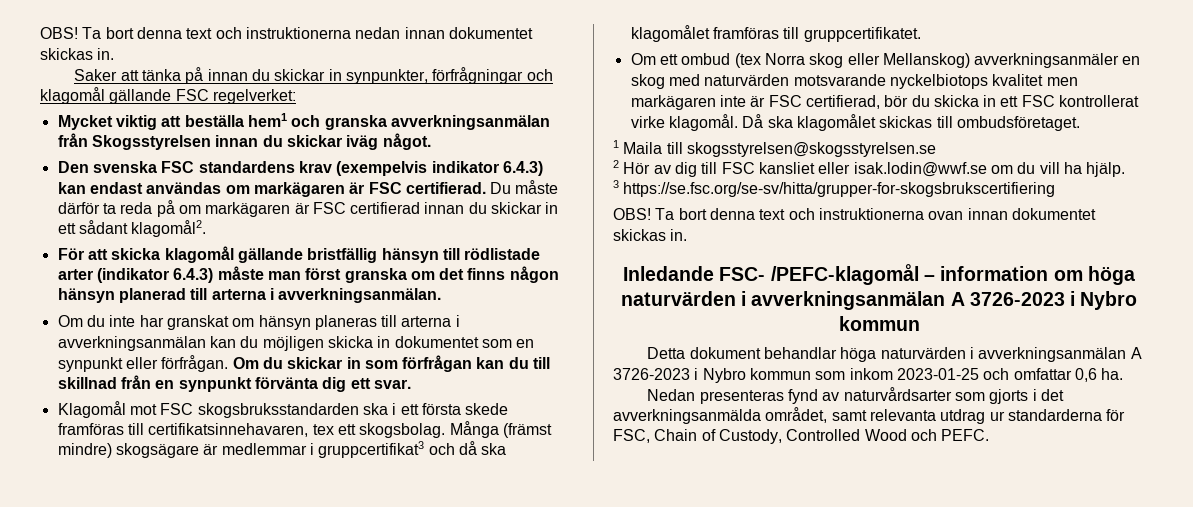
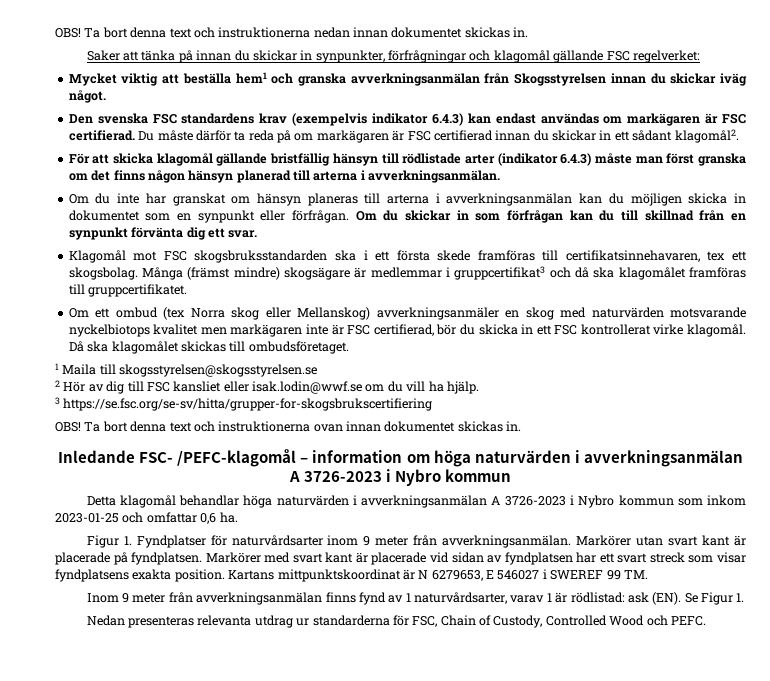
[689,347,761,359] dokument -> [119,495,176,508] klagomål
[647,387,1064,404] [613,407,867,424] Nedan presenteras fynd av naturvårdsarter som gjorts i det avverkningsanmälda området, samt -> [86,535,746,548] [55,552,746,565] [55,569,648,582] [86,592,745,605] [86,615,195,628] Figur 1. Fyndplatser för naturvårdsarter inom 9 meter från avverkningsanmälan. Markörer utan svart kant är placerade på fyndplatsen. Markörer med svart kant är placerade vid sidan av fyndplatsen har ett svart streck som visar fyndplatsens exakta position. Kartans mittpunktskoordinat är N 6279653, E 546027 i SWEREF 99 TM. // Inom 9 meter från avverkningsanmälan finns fynd av 1 naturvårdsarter, varav 1 är rödlistad: ask (EN). Se Figur 1. // Nedan presenteras

